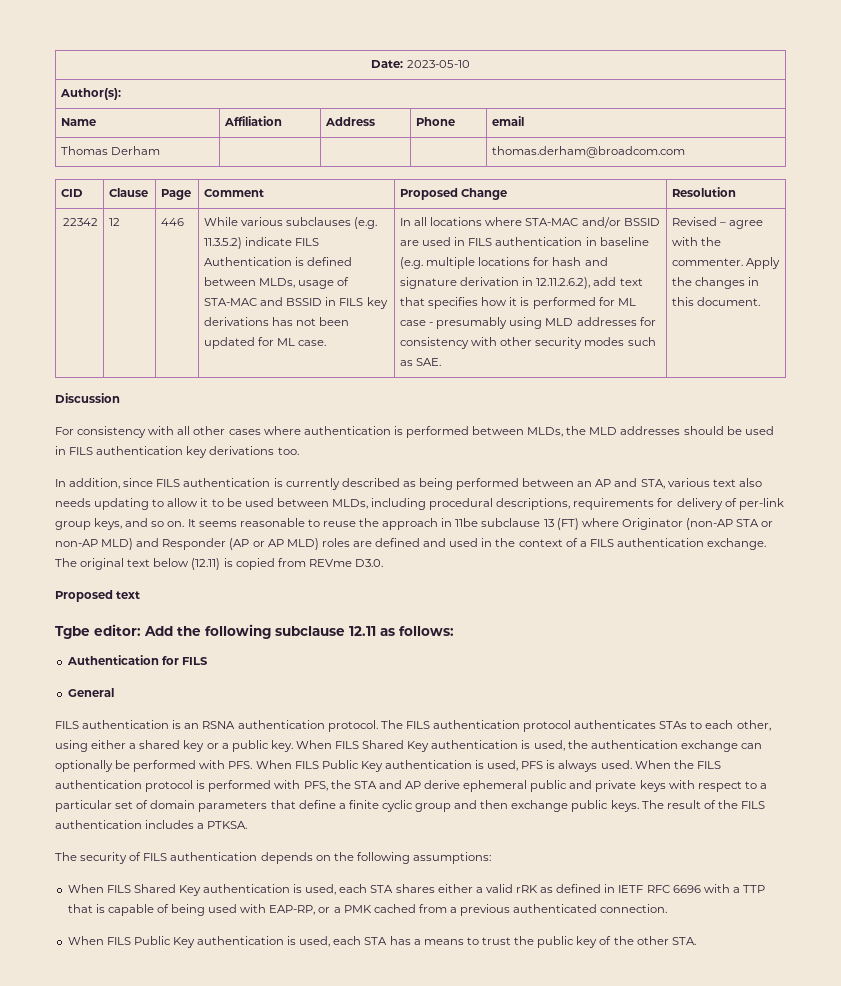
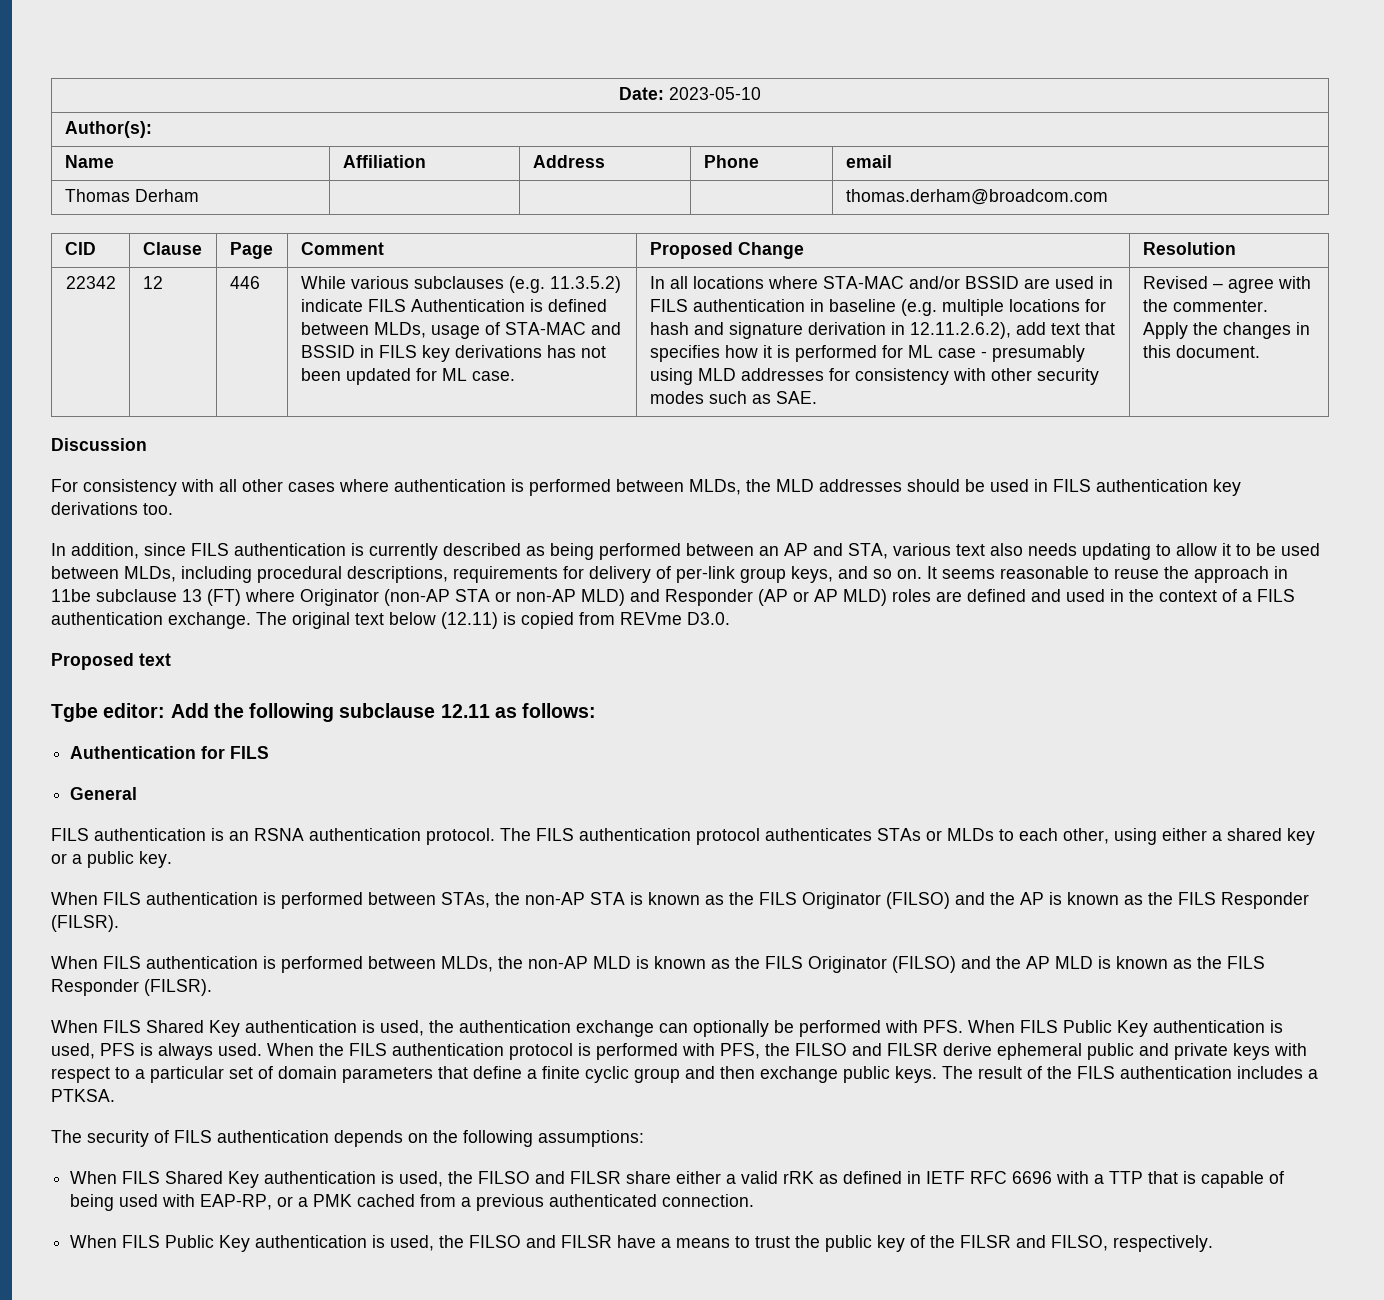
(688, 725) none -> [926,828,994,841] or MLDs
(293, 746) none -> [51,892,1309,909] [51,915,119,932] [51,956,1265,973] [51,979,212,996] // When FILS authentication is performed between STAs, the non-AP STA is known as the FILS Originator (FILSO) and the AP is known as the FILS Responder (FILSR). // When FILS authentication is performed between MLDs, the non-AP MLD is known as the FILS Originator (FILSO) and the AP MLD is known as the FILS Responder (FILSR). //
[353,780,421,789] STA and AP -> [795,1043,938,1056] FILSO and FILSR
[339,884,435,893] each STA shares -> [448,1171,672,1184] the FILSO and FILSR share
[333,936,411,945] each STA has -> [439,1235,657,1248] the FILSO and FILSR have
[636,936,696,945] other STA. -> [960,1235,1214,1252] FILSR and FILSO, respectively.

